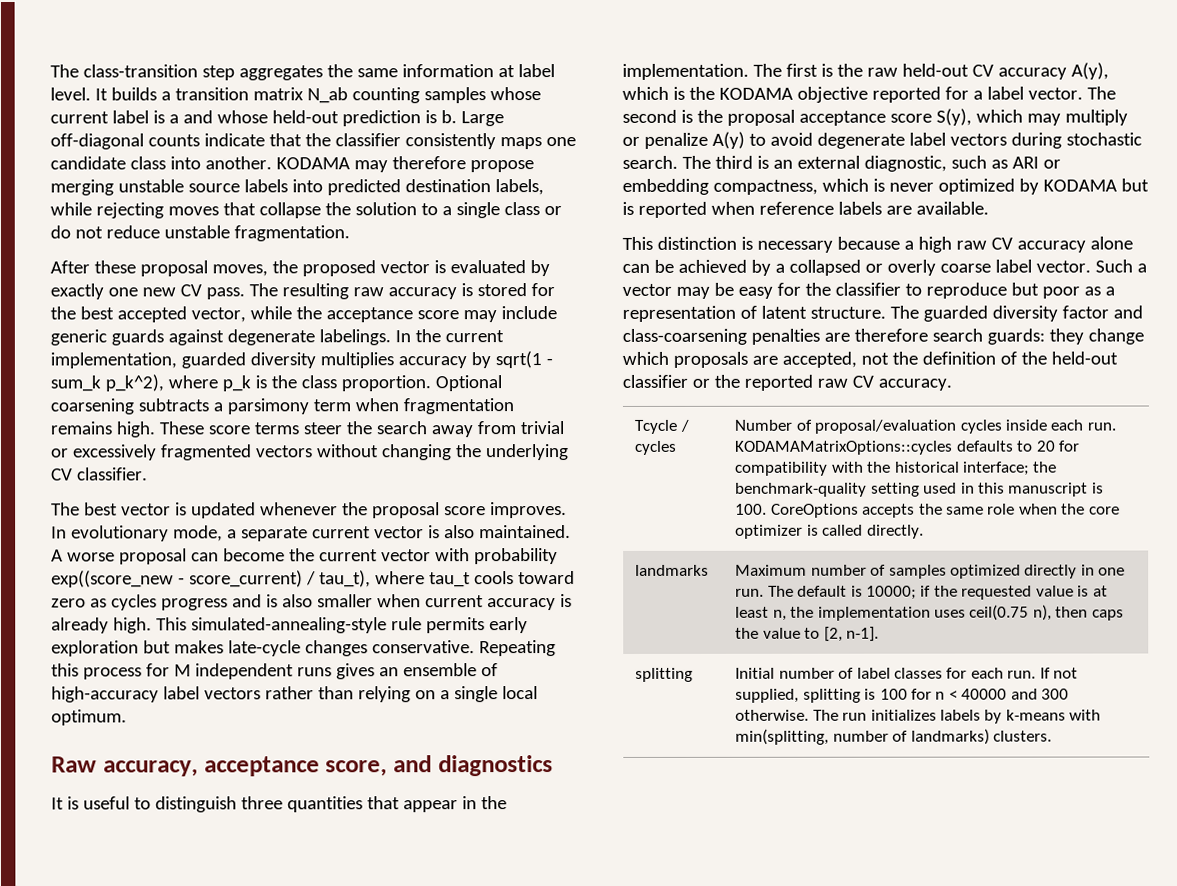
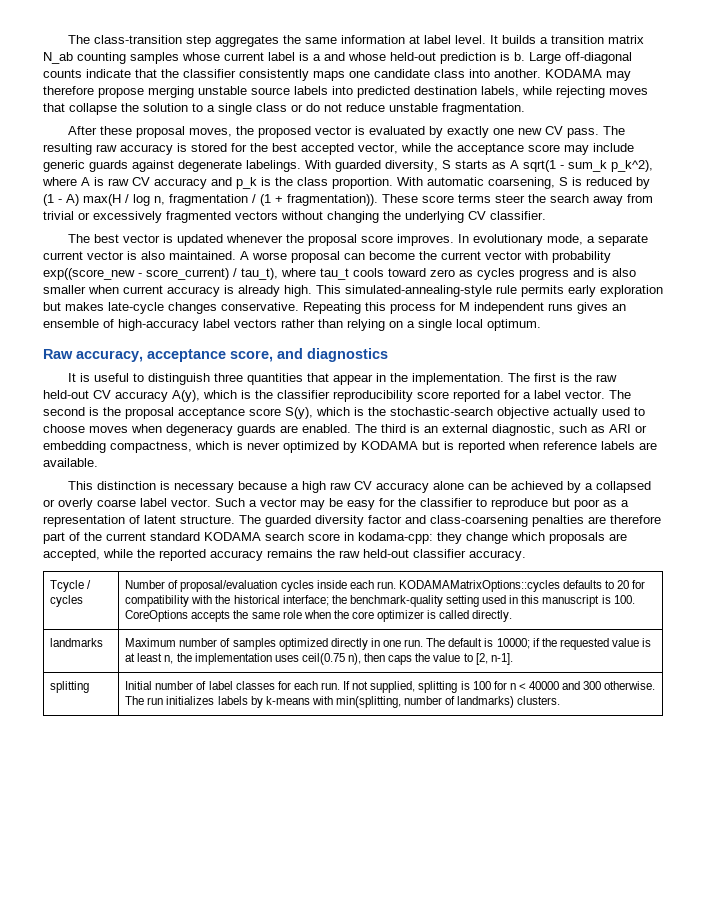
[394,329,504,343] [50,352,491,369] In the current implementation, guarded diversity multiplies accuracy by -> [305,160,519,172] With guarded diversity, S starts as A
(218, 382) none -> [81,177,232,189] A is raw CV accuracy and
[434,375,502,392] [50,398,514,415] [50,421,155,438] Optional coarsening subtracts a parsimony term when fragmentation remains high. -> [397,177,650,189] [43,194,378,206] With automatic coarsening, S is reduced by (1 - A) max(H / log n, fragmentation / (1 + fragmentation)).
[718,86,868,103] KODAMA objective -> [277,390,449,402] classifier reproducibility score
[1026,109,1128,126] [622,131,1142,149] [622,155,678,169] may multiply or penalize A(y) to avoid degenerate label vectors during stochastic search. -> [354,407,645,419] [43,424,351,436] is the stochastic-search objective actually used to choose moves when degeneracy guards are enabled.
[931,328,1045,345] search guards: -> [43,532,433,544] part of the current standard KODAMA search score in kodama-cpp:
[860,351,1118,365] [622,374,874,391] not the definition of the held-out classifier or the reported raw CV -> [103,549,466,561] while the reported accuracy remains the raw held-out classifier

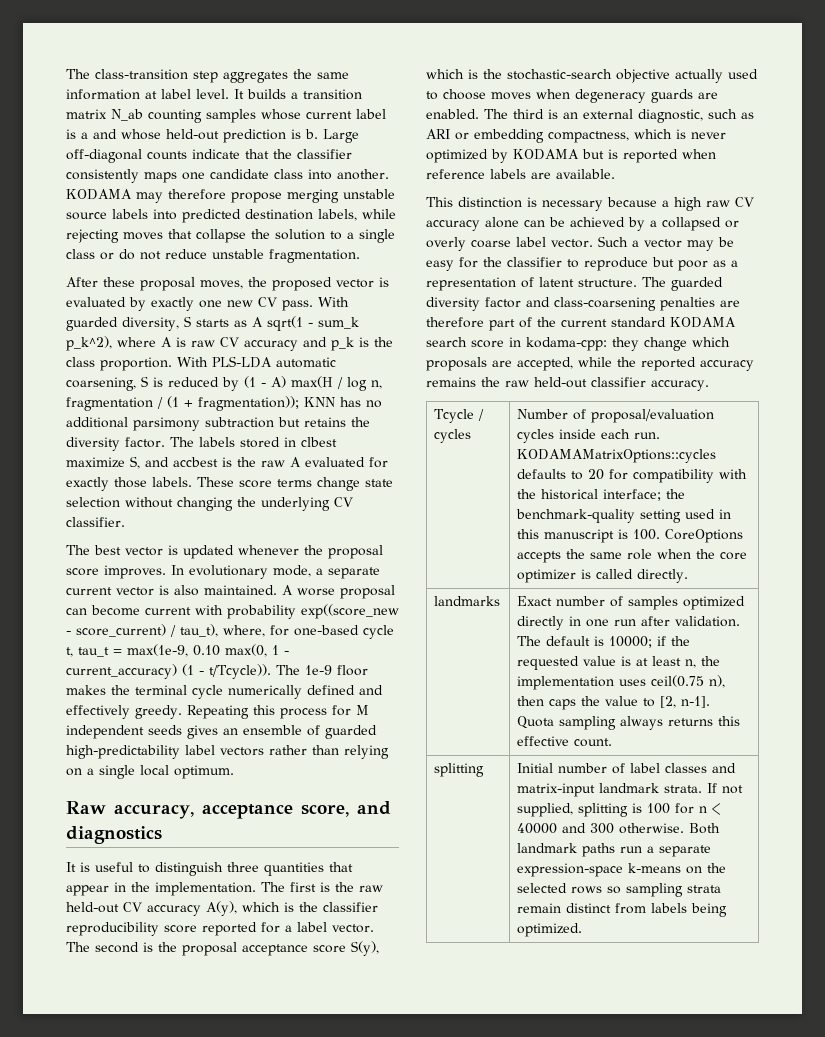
[603,126,626,135] [43,143,634,155] [43,160,301,172] The resulting raw accuracy is stored for the best accepted vector, while the acceptance score may include generic guards against degenerate labelings. -> (313, 305) none
(423, 181) none -> [212,356,272,368] PLS-LDA
[287,194,653,206] [43,211,278,223] fragmentation)). These score terms steer the search away from trivial or excessively fragmented vectors -> [198,396,382,411] [66,417,370,431] [66,437,337,451] [66,456,388,469] [66,477,393,491] [66,497,120,508] fragmentation)); KNN has no additional parsimony subtraction but retains the diversity factor. The labels stored in clbest maximize S, and accbest is the raw A evaluated for exactly those labels. These score terms change state selection
[419,251,522,260] the current vector -> [145,607,191,615] current
[281,268,636,280] [43,285,663,297] [43,302,299,314] where tau_t cools toward zero as cycles progress and is also smaller when current accuracy is already high. This simulated-annealing-style rule permits early exploration but makes late-cycle changes conservative. -> [223,625,394,639] [66,644,289,657] [66,664,368,679] [66,685,383,699] [66,705,182,719] where, for one-based cycle t, tau_t = max(1e-9, 0.10 max(0, 1 - current_accuracy) (1 - t/Tcycle)). The 1e-9 floor makes the terminal cycle numerically defined and effectively greedy.
[548,303,573,311] runs -> [148,725,182,735] seeds
[118,319,199,331] high-accuracy -> [325,725,377,739] [66,745,180,759] guarded high-predictability
[125,638,177,647] Maximum -> [517,596,553,606] Exact
[404,639,424,647] run. -> [614,616,741,627] run after validation.
(513, 659) none -> [517,716,741,730] [517,736,613,747] Quota sampling always returns this effective count.
[277,681,340,690] for each run. -> [712,763,737,773] [517,783,703,797] and matrix-input landmark strata.
[125,696,561,708] The run initializes labels by k-means with min(splitting, number of landmarks) clusters. -> [689,823,721,834] [517,843,712,857] [517,863,727,877] [517,883,722,897] [517,903,728,917] [517,923,583,937] Both landmark paths run a separate expression-space k-means on the selected rows so sampling strata remain distinct from labels being optimized.

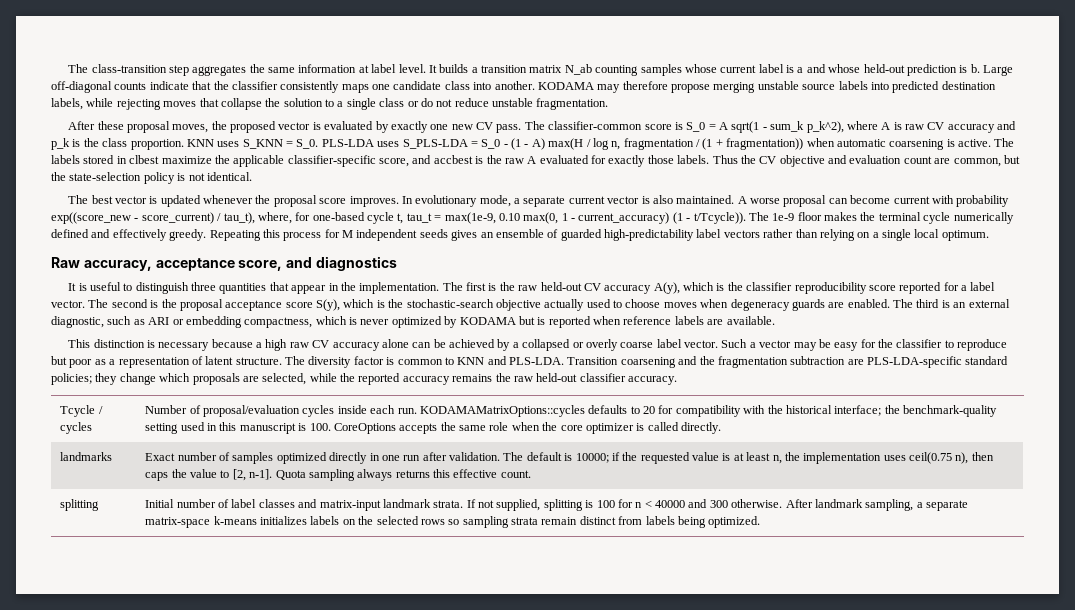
[318,297,349,307] [66,316,247,331] With guarded diversity, S starts as -> [524,121,716,132] The classifier-common score is S_0 =
[177,356,336,368] [66,376,239,391] With PLS-LDA automatic coarsening, S is reduced by -> [186,139,508,149] KNN uses S_KNN = S_0. PLS-LDA uses S_PLS-LDA = S_0 -
[198,396,382,411] [66,417,370,431] [66,437,165,451] fragmentation)); KNN has no additional parsimony subtraction but retains the diversity factor. -> [726,138,991,150] fragmentation)) when automatic coarsening is active.
[130,456,140,469] S, -> [214,155,409,167] the applicable classifier-specific score,
[197,477,393,491] [66,497,353,511] [66,517,125,527] These score terms change state selection without changing the underlying CV classifier. -> [712,155,1020,167] [51,172,252,184] Thus the CV objective and evaluation count are common, but the state-selection policy is not identical.
[671,277,723,291] guarded -> (305, 360) none
[526,297,740,311] [426,317,736,331] [426,337,607,351] and class-coarsening penalties are therefore part of the current standard KODAMA search score in kodama-cpp: -> [386,356,1009,368] [51,373,92,385] is common to KNN and PLS-LDA. Transition coarsening and the fragmentation subtraction are PLS-LDA-specific standard policies;
[517,357,573,371] accepted, -> [262,373,307,385] selected,
[689,823,721,834] [517,843,712,857] [517,863,682,877] Both landmark paths run a separate expression-space k-means -> [785,499,969,511] [145,516,340,528] After landmark sampling, a separate matrix-space k-means initializes labels

